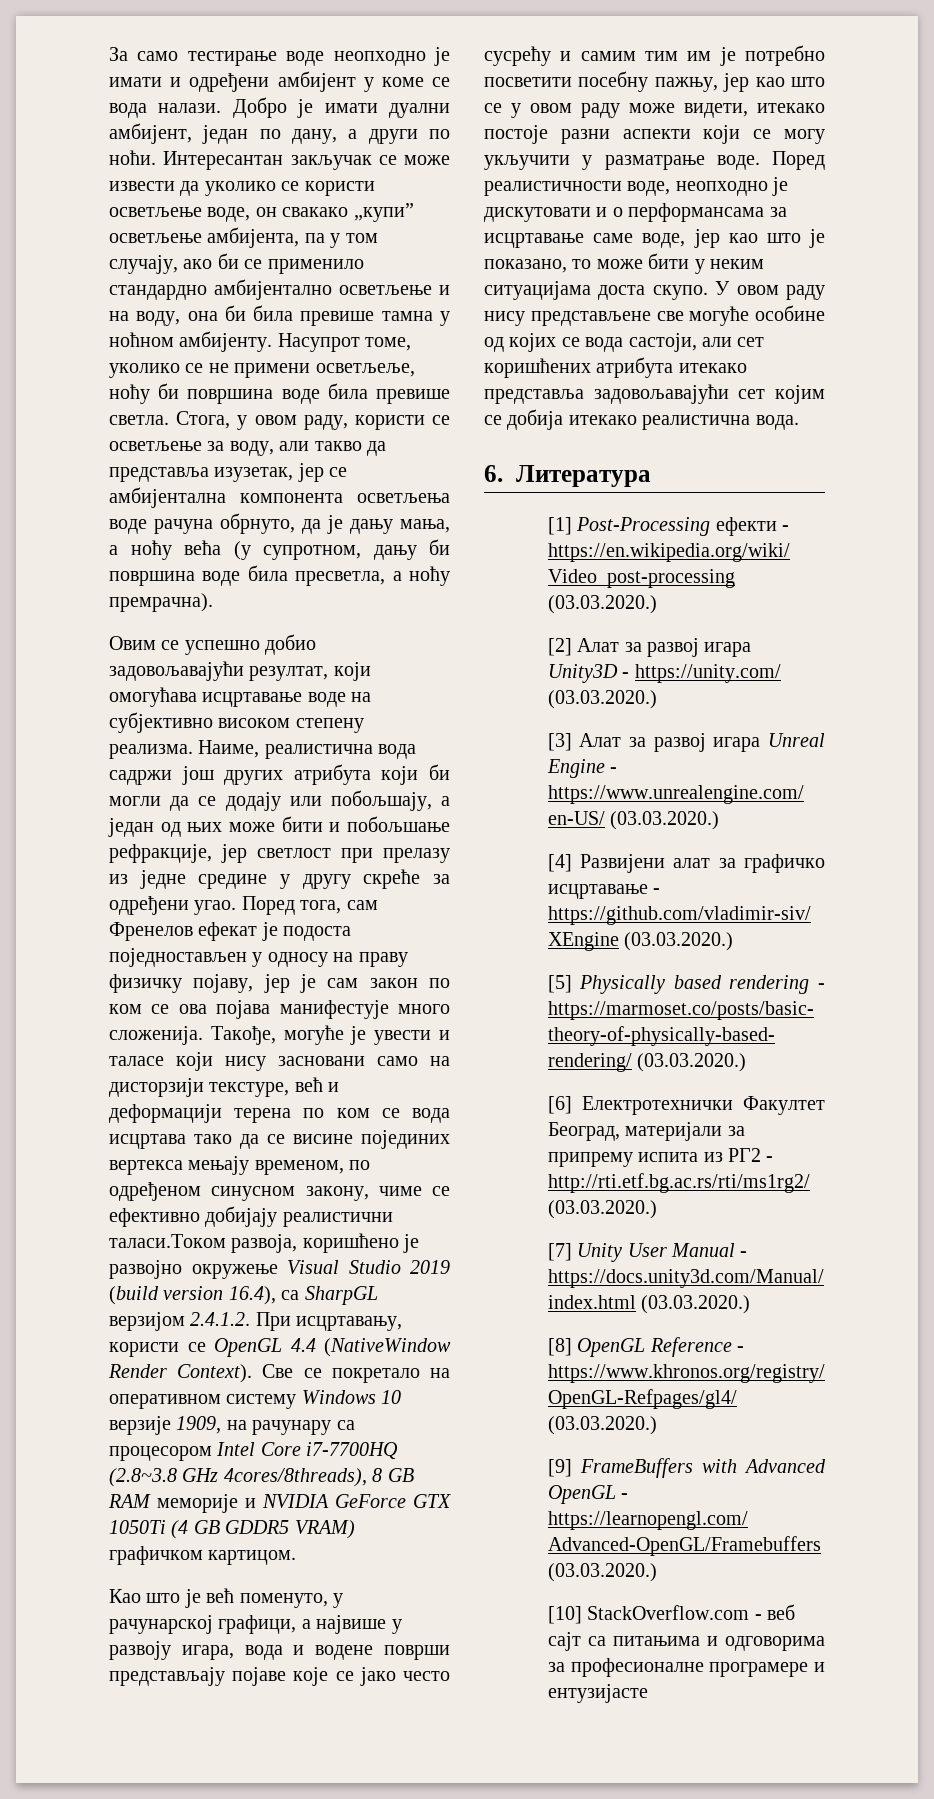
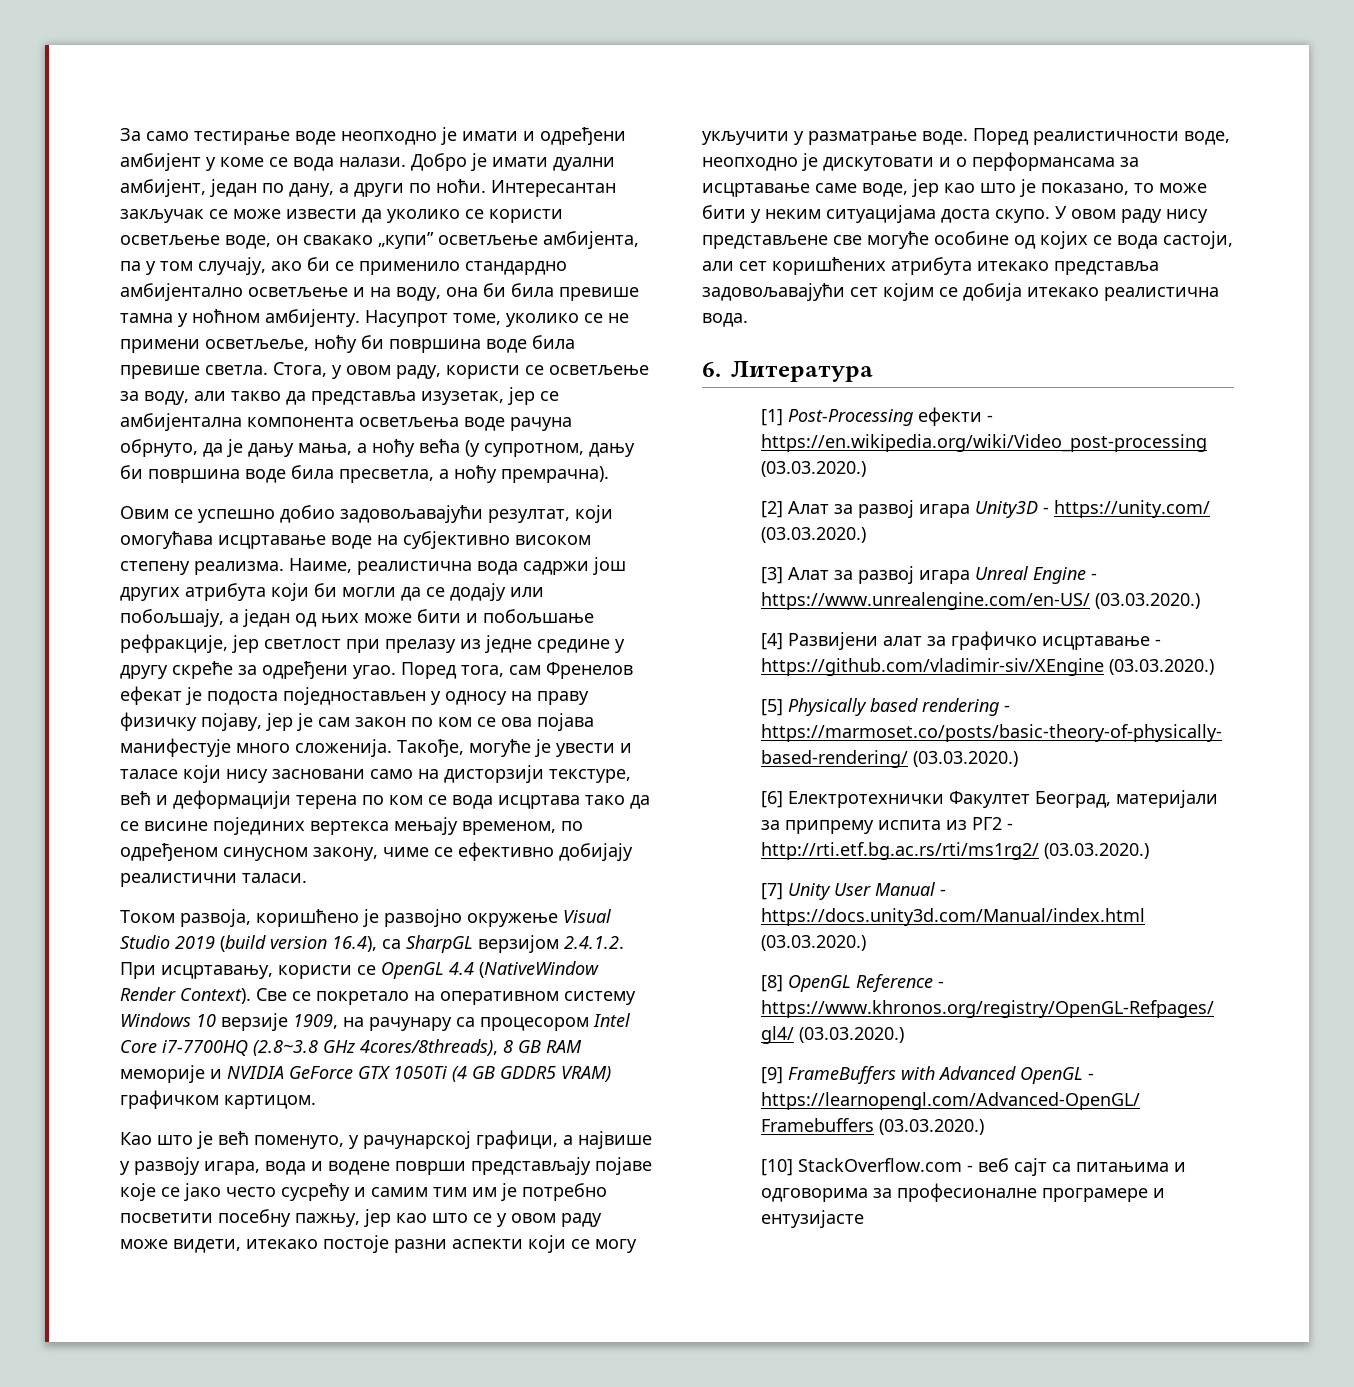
[109,1234,226,1248] таласи.Током -> [242,873,307,883] [120,910,175,923] таласи. // Током

